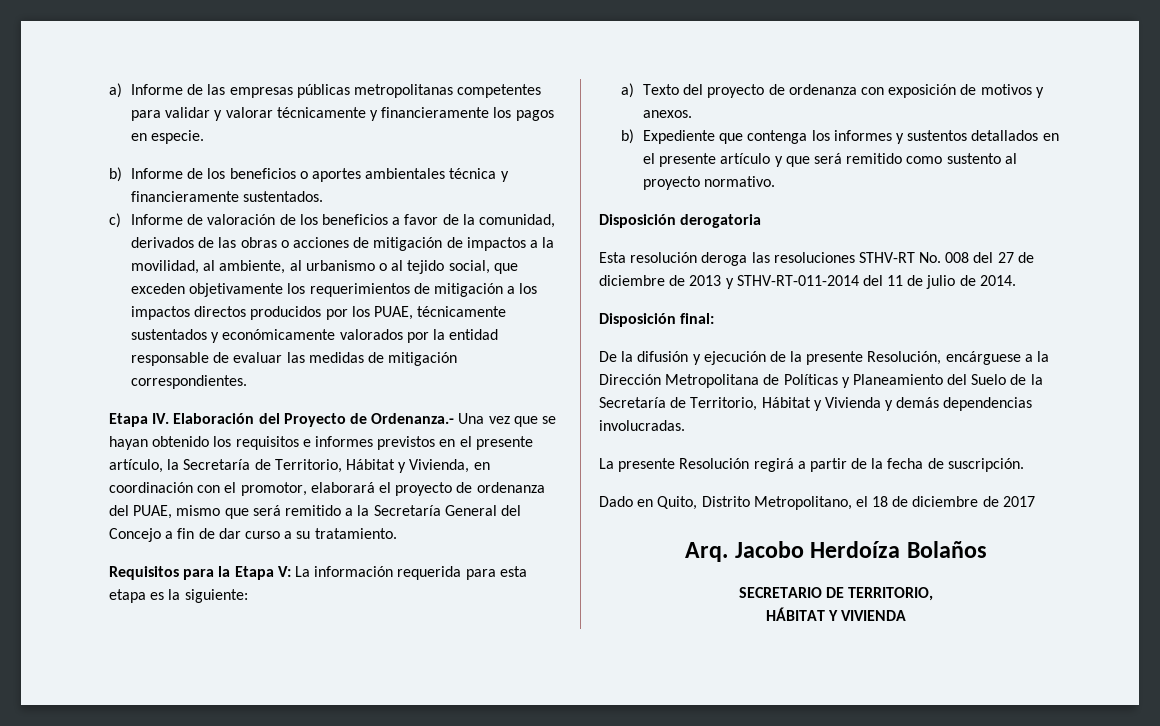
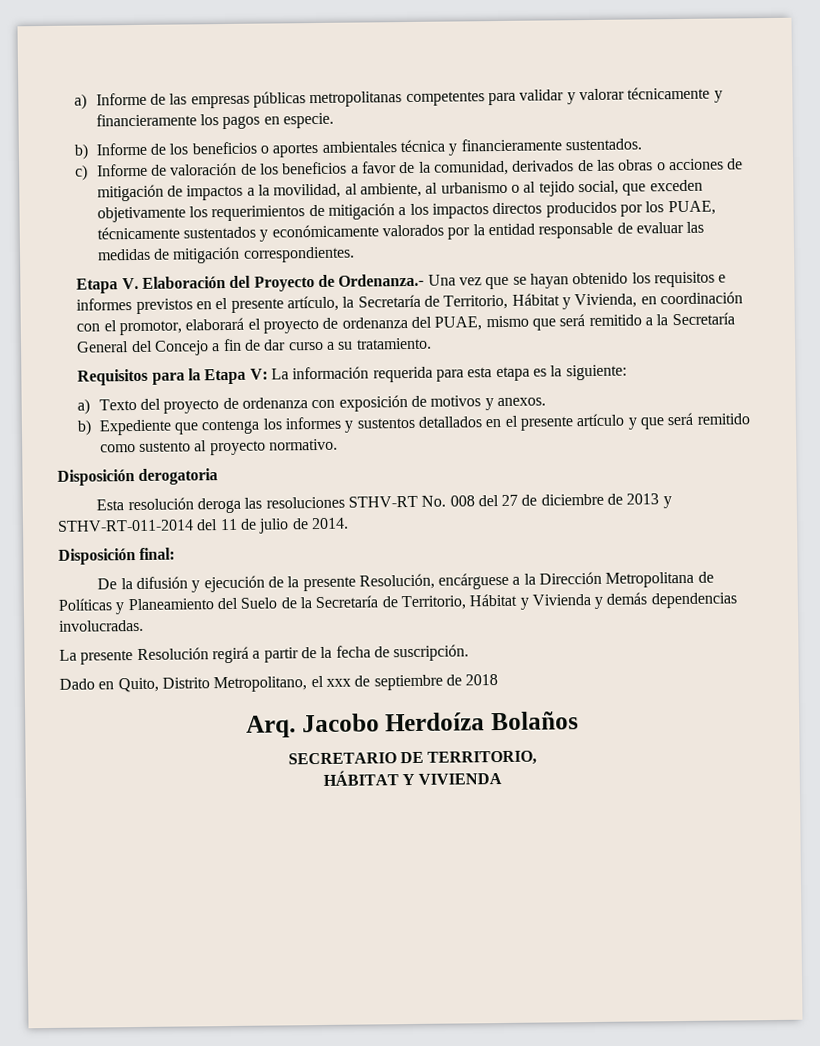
[152,413,170,424] IV. -> [121,277,139,290] V.
[872,496,1035,507] 18 de diciembre de 2017 -> [325,674,499,691] xxx de septiembre de 2018

